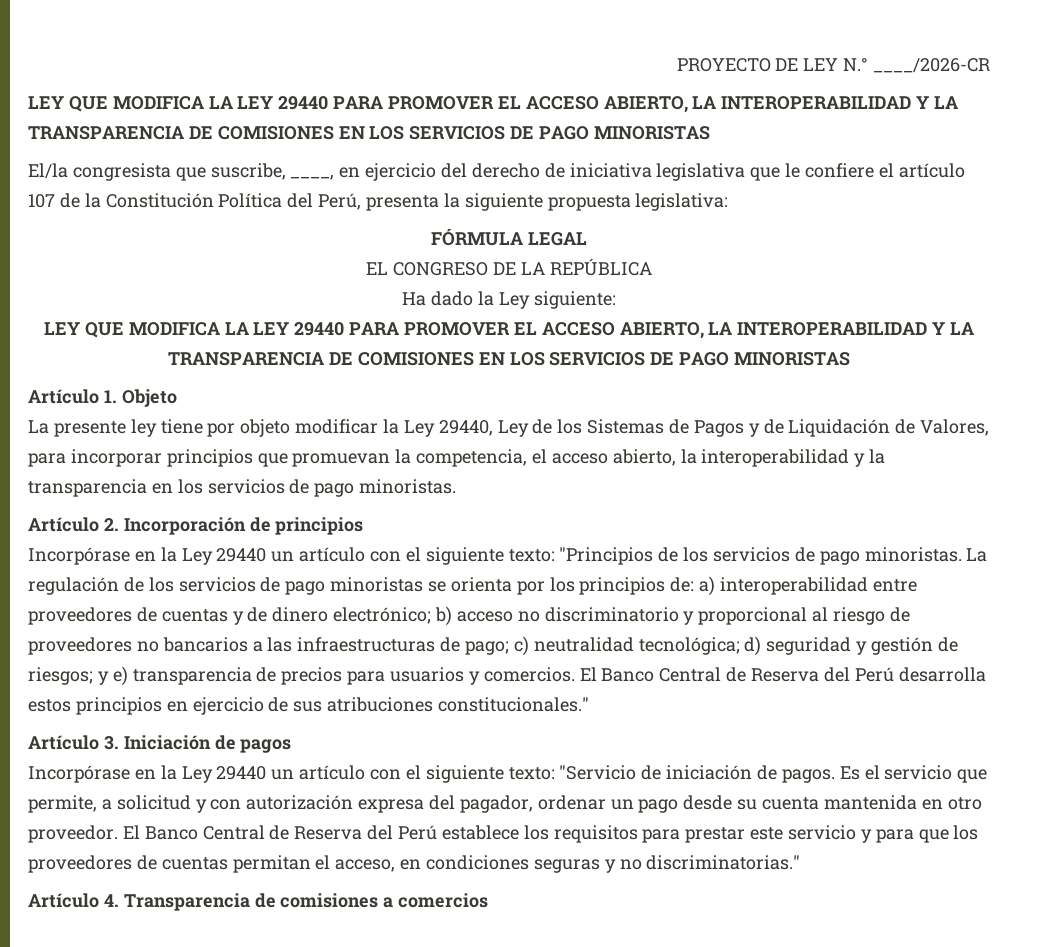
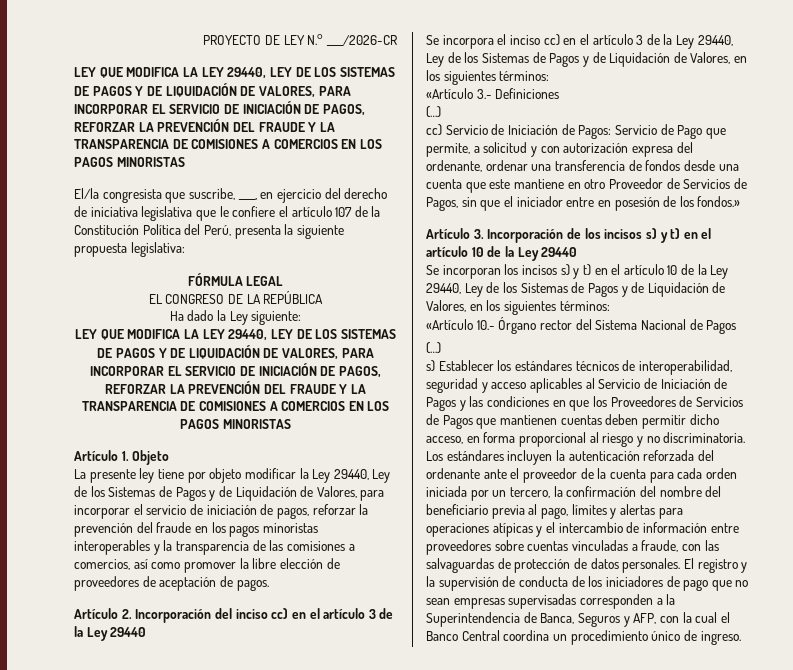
[278,96,959,113] [28,126,590,140] 29440 PARA PROMOVER EL ACCESO ABIERTO, LA INTEROPERABILIDAD Y LA TRANSPARENCIA DE COMISIONES EN LOS SERVICIOS DE PAGO -> [227,67,395,79] [74,83,351,98] [74,101,365,116] [74,119,335,132] [74,139,382,149] [74,157,113,167] 29440, LEY DE LOS SISTEMAS DE PAGOS Y DE LIQUIDACIÓN DE VALORES, PARA INCORPORAR EL SERVICIO DE INICIACIÓN DE PAGOS, REFORZAR LA PREVENCIÓN DEL FRAUDE Y LA TRANSPARENCIA DE COMISIONES A COMERCIOS EN LOS PAGOS
[294,322,975,339] [168,352,730,366] 29440 PARA PROMOVER EL ACCESO ABIERTO, LA INTEROPERABILIDAD Y LA TRANSPARENCIA DE COMISIONES EN LOS SERVICIOS DE PAGO -> [228,329,396,341] [97,345,374,360] [90,363,381,378] [105,381,366,394] [81,401,390,411] [180,419,220,429] 29440, LEY DE LOS SISTEMAS DE PAGOS Y DE LIQUIDACIÓN DE VALORES, PARA INCORPORAR EL SERVICIO DE INICIACIÓN DE PAGOS, REFORZAR LA PREVENCIÓN DEL FRAUDE Y LA TRANSPARENCIA DE COMISIONES A COMERCIOS EN LOS PAGOS
[166,449,886,467] [28,479,457,497] [28,517,364,535] [28,547,988,565] [28,576,917,596] [28,606,910,626] [28,636,958,656] [28,666,986,686] [28,697,590,715] [28,735,292,753] [28,765,953,783] principios que promuevan la competencia, el acceso abierto, la interoperabilidad y la transparencia en los servicios de pago minoristas. // Artículo 2. Incorporación de principios // Incorpórase en la Ley 29440 un artículo con el siguiente texto: "Principios de los servicios de pago minoristas. La regulación de los servicios de pago minoristas se orienta por los principios de: a) interoperabilidad entre proveedores de cuentas y de dinero electrónico; b) acceso no discriminatorio y proporcional al riesgo de proveedores no bancarios a las infraestructuras de pago; c) neutralidad tecnológica; d) seguridad y gestión de riesgos; y e) transparencia de precios para usuarios y comercios. El Banco Central de Reserva del Perú desarrolla estos principios en ejercicio de sus atribuciones constitucionales." // Artículo 3. Iniciación de pagos // Incorpórase en la Ley 29440 un artículo con el siguiente texto: "Servicio de iniciación de pagos. Es el servicio -> [133,504,369,519] [74,522,318,537] [74,540,355,555] [74,558,340,573] [74,576,269,591] [74,608,394,623] [74,626,147,641] [426,34,733,49] [426,52,748,67] [426,70,550,85] [426,88,560,99] [426,106,441,118] [426,124,703,139] el servicio de iniciación de pagos, reforzar la prevención del fraude en los pagos minoristas interoperables y la transparencia de las comisiones a comercios, así como promover la libre elección de proveedores de aceptación de pagos. // Artículo 2. Incorporación del inciso cc) en el artículo 3 de la Ley 29440 // Se incorpora el inciso cc) en el artículo 3 de la Ley 29440, Ley de los Sistemas de Pagos y de Liquidación de Valores, en los siguientes términos: // «Artículo 3.- Definiciones // (…) // cc) Servicio de Iniciación de Pagos: Servicio de Pago
[459,795,982,813] [28,825,979,843] [28,855,801,873] [28,893,489,911] pagador, ordenar un pago desde su cuenta mantenida en otro proveedor. El Banco Central de Reserva del Perú establece los requisitos para prestar este servicio y para que los proveedores de cuentas permitan el acceso, en condiciones seguras y no discriminatorias." // Artículo 4. Transparencia de comisiones a comercios -> [426,160,739,172] [426,178,747,193] [426,196,741,211] [426,228,712,243] [426,246,578,261] [426,264,729,279] [426,282,726,297] [426,300,610,315] [426,317,737,334] [426,342,441,354] [426,360,732,375] [426,378,728,393] [426,396,743,411] [426,414,719,429] [426,432,746,447] [426,450,714,465] [426,468,737,483] [426,486,722,501] [426,504,683,519] [426,522,739,537] [426,540,719,555] [426,558,748,573] [426,576,749,591] [426,594,676,609] [426,612,730,627] [426,630,741,645] ordenante, ordenar una transferencia de fondos desde una cuenta que este mantiene en otro Proveedor de Servicios de Pagos, sin que el iniciador entre en posesión de los fondos.» // Artículo 3. Incorporación de los incisos s) y t) en el artículo 10 de la Ley 29440 // Se incorporan los incisos s) y t) en el artículo 10 de la Ley 29440, Ley de los Sistemas de Pagos y de Liquidación de Valores, en los siguientes términos: // «Artículo 10.- Órgano rector del Sistema Nacional de Pagos // (…) // s) Establecer los estándares técnicos de interoperabilidad, seguridad y acceso aplicables al Servicio de Iniciación de Pagos y las condiciones en que los Proveedores de Servicios de Pagos que mantienen cuentas deben permitir dicho acceso, en forma proporcional al riesgo y no discriminatoria. Los estándares incluyen la autenticación reforzada del ordenante ante el proveedor de la cuenta para cada orden iniciada por un tercero, la confirmación del nombre del beneficiario previa al pago, límites y alertas para operaciones atípicas y el intercambio de información entre proveedores sobre cuentas vinculadas a fraude, con las salvaguardas de protección de datos personales. El registro y la supervisión de conducta de los iniciadores de pago que no sean empresas supervisadas corresponden a la Superintendencia de Banca, Seguros y AFP, con la cual el Banco Central coordina un procedimiento único de ingreso.

